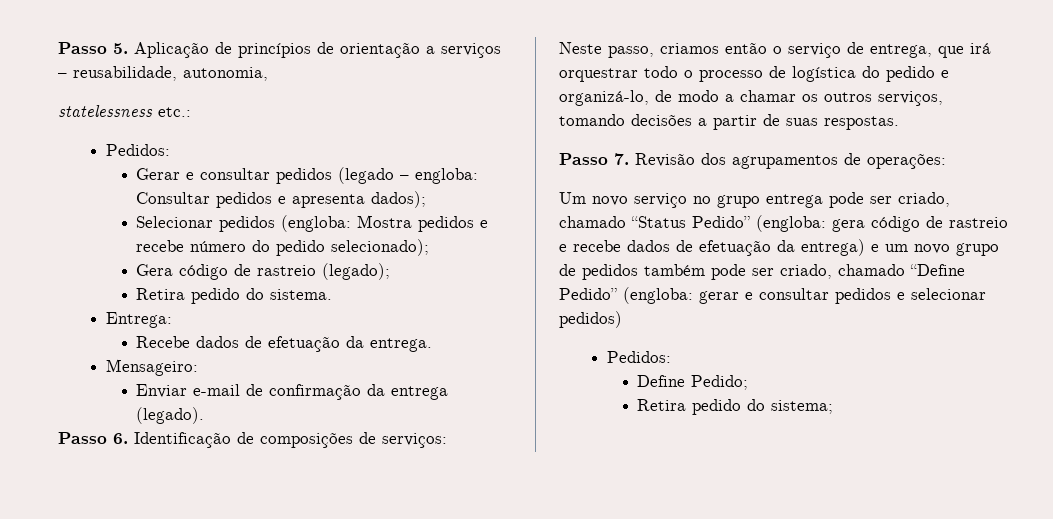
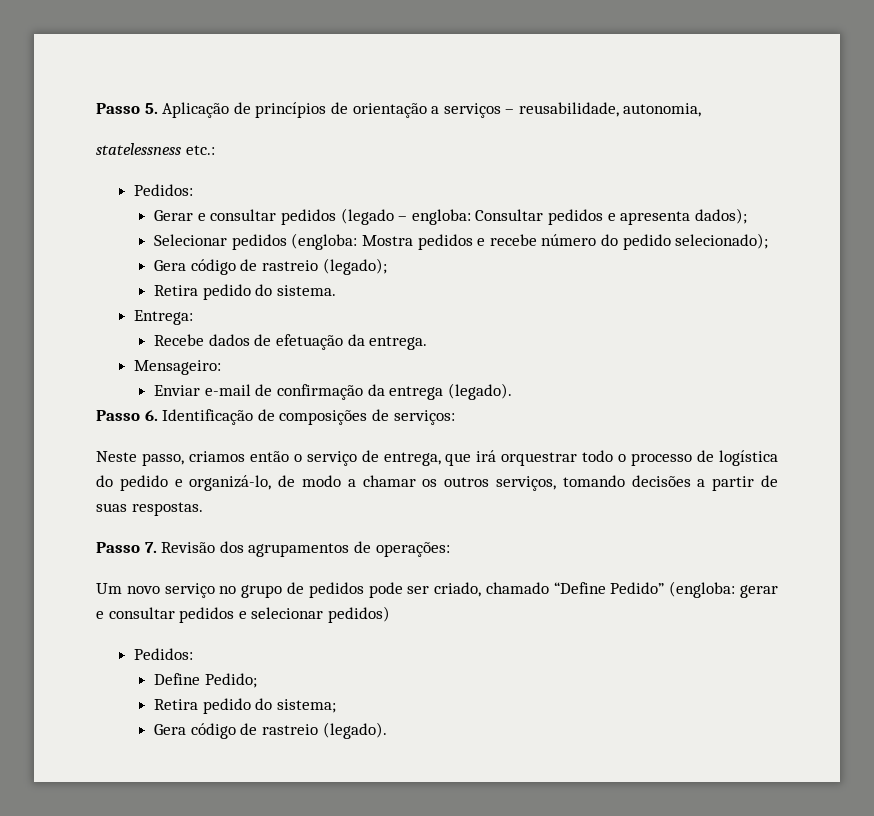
[766,192,950,208] [559,215,1008,232] [559,239,999,256] entrega pode ser criado, chamado “Status Pedido” (engloba: gera código de rastreio e recebe dados de efetuação da entrega) e um novo grupo -> (283, 591) none
[644,264,705,276] também -> (364, 590) none
(834, 407) none -> [154,722,387,739] // Gera código de rastreio (legado).

